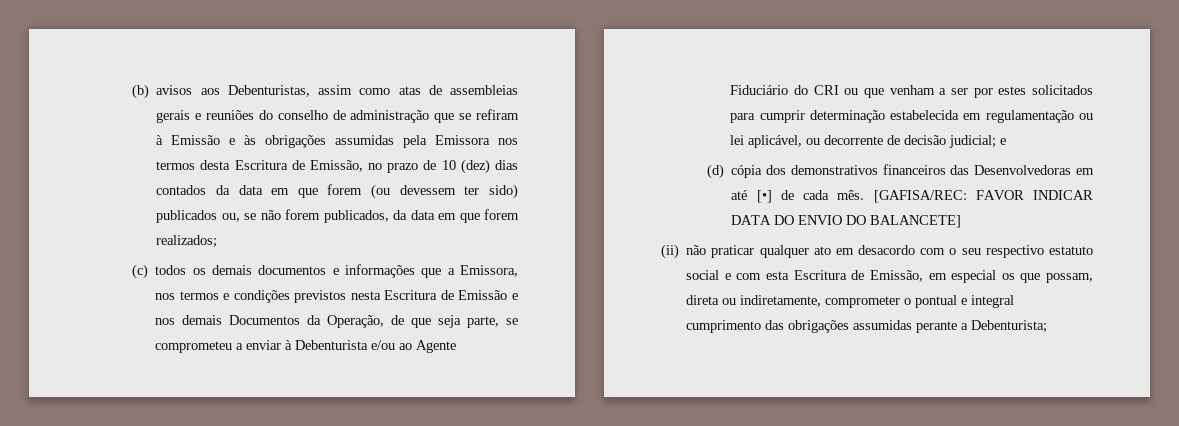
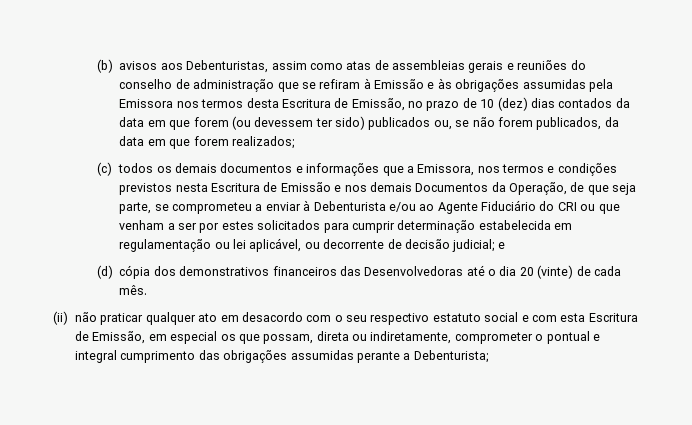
[1076,168,1094,175] [731,190,1093,203] [731,215,962,228] em até [•] de cada mês. [GAFISA/REC: FAVOR INDICAR DATA DO ENVIO DO BALANCETE] -> [466,265,621,279] [119,285,148,295] até o dia 20 (vinte) de cada mês.

